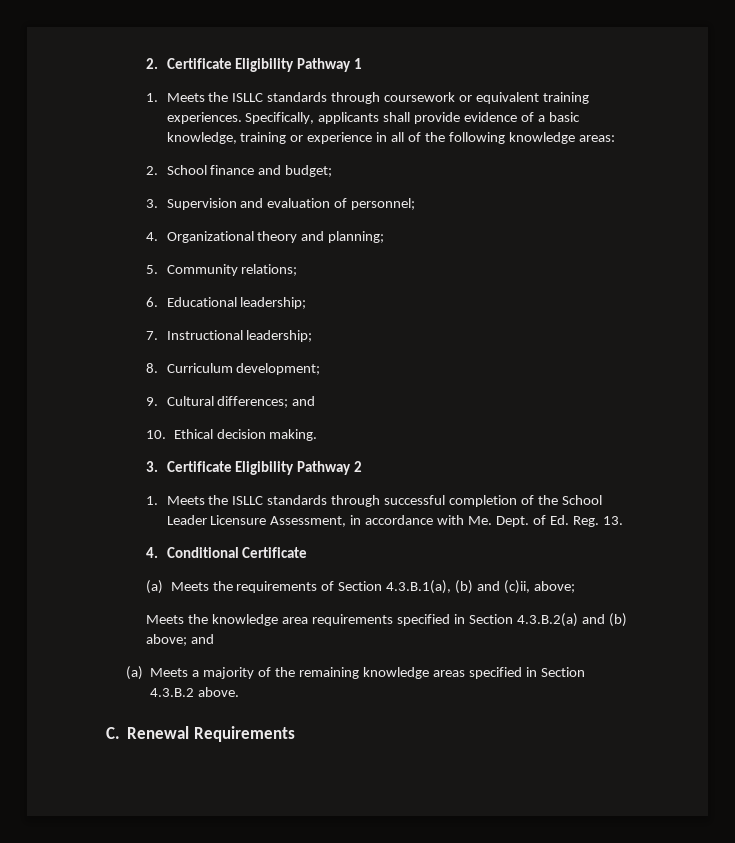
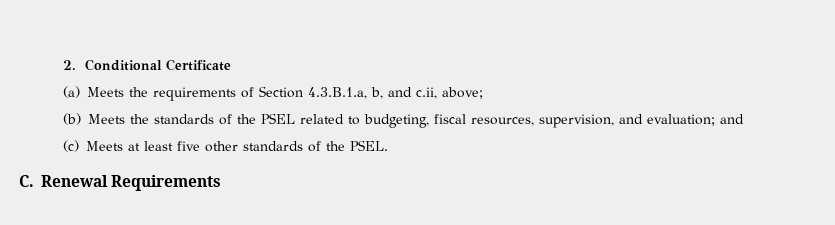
[146,58,363,72] [146,92,589,104] [166,112,580,124] [166,132,615,144] [146,165,333,177] [146,198,416,210] [146,231,385,243] [146,264,298,276] [146,297,307,309] [146,330,313,342] [146,363,321,375] [146,396,316,408] [146,429,318,441] [146,461,363,475] [146,495,602,507] [166,515,623,527] [146,547,159,558] 2. Certificate Eligibility Pathway 1 // 1. Meets the ISLLC standards through coursework or equivalent training experiences. Specifically, applicants shall provide evidence of a basic knowledge, training or experience in all of the following knowledge areas: // 2. School finance and budget; // 3. Supervision and evaluation of personnel; // 4. Organizational theory and planning; // 5. Community relations; // 6. Educational leadership; // 7. Instructional leadership; // 8. Curriculum development; // 9. Cultural differences; and // 10. Ethical decision making. // 3. Certificate Eligibility Pathway 2 // 1. Meets the ISLLC standards through successful completion of the School Leader Licensure Assessment, in accordance with Me. Dept. of Ed. Reg. 13. // 4. -> [63,60,77,70] 2.
[386,580,530,594] 4.3.B.1(a), (b) and (c)ii, -> [308,87,438,99] 4.3.B.1.a, b, and c.ii,
[146,613,627,627] [146,634,215,646] [126,666,585,680] [150,687,240,697] Meets the knowledge area requirements specified in Section 4.3.B.2(a) and (b) above; and // (a) Meets a majority of the remaining knowledge areas specified in Section 4.3.B.2 above. -> [63,113,745,128] [63,140,389,152] (b) Meets the standards of the PSEL related to budgeting, fiscal resources, supervision, and evaluation; and // (c) Meets at least five other standards of the PSEL.

